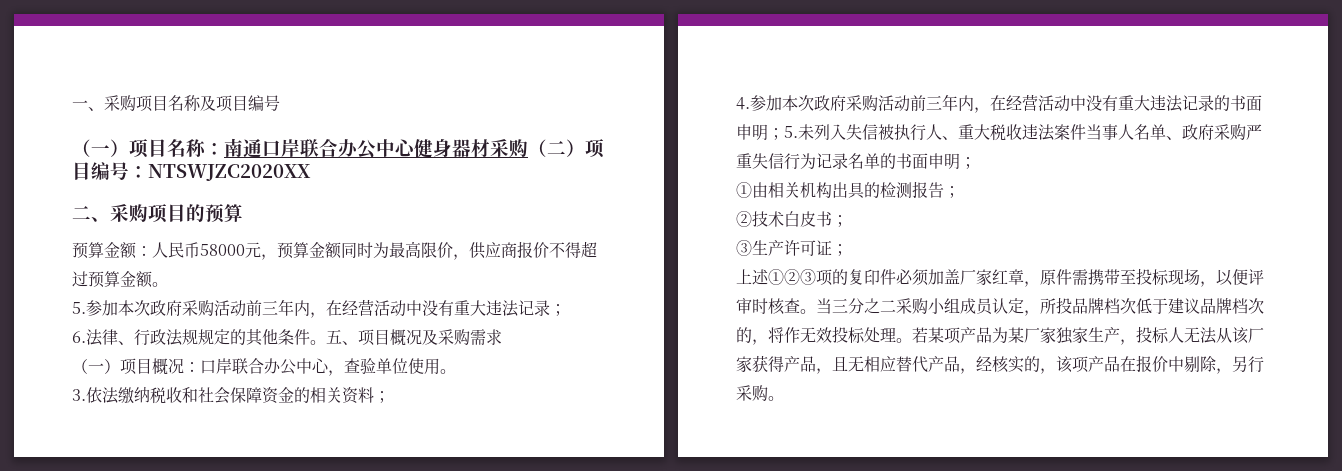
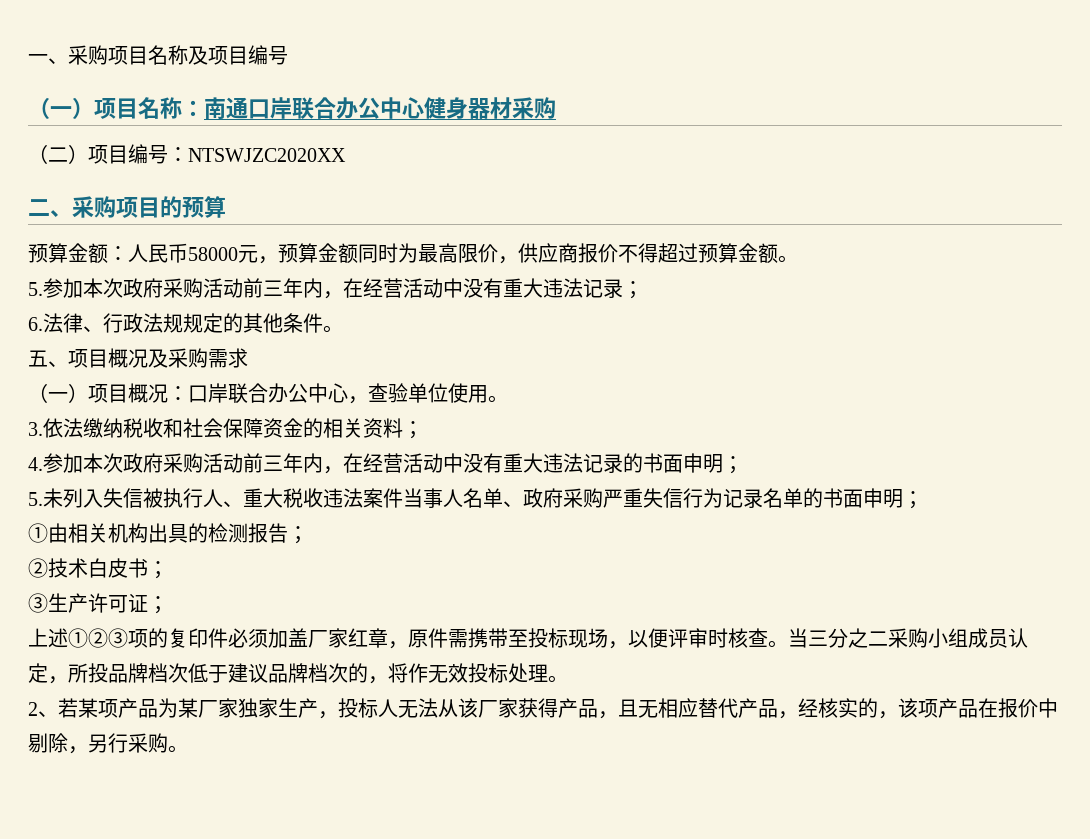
(528, 148) none -> (556, 108) //
(326, 342) none -> (343, 329) //
(784, 134) none -> (743, 465) //
(912, 340) none -> [28,702,58,717] // 2、

